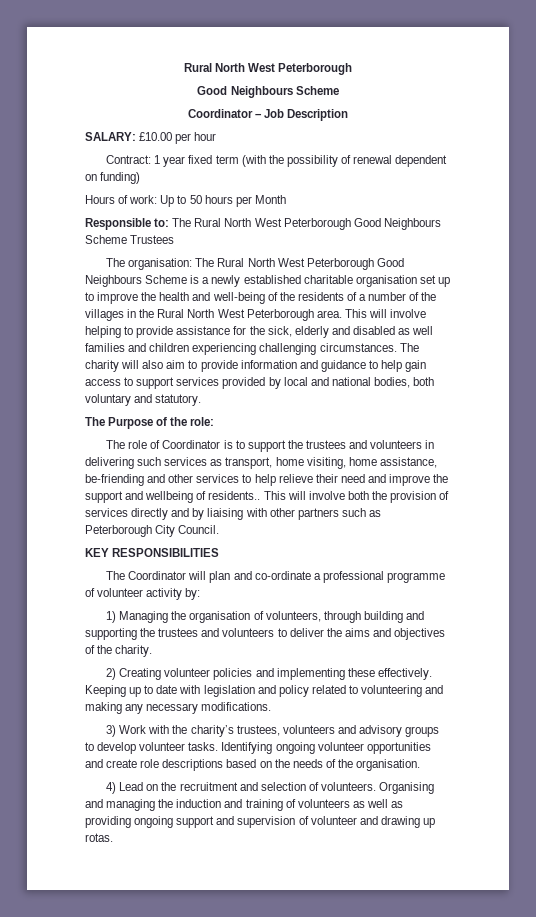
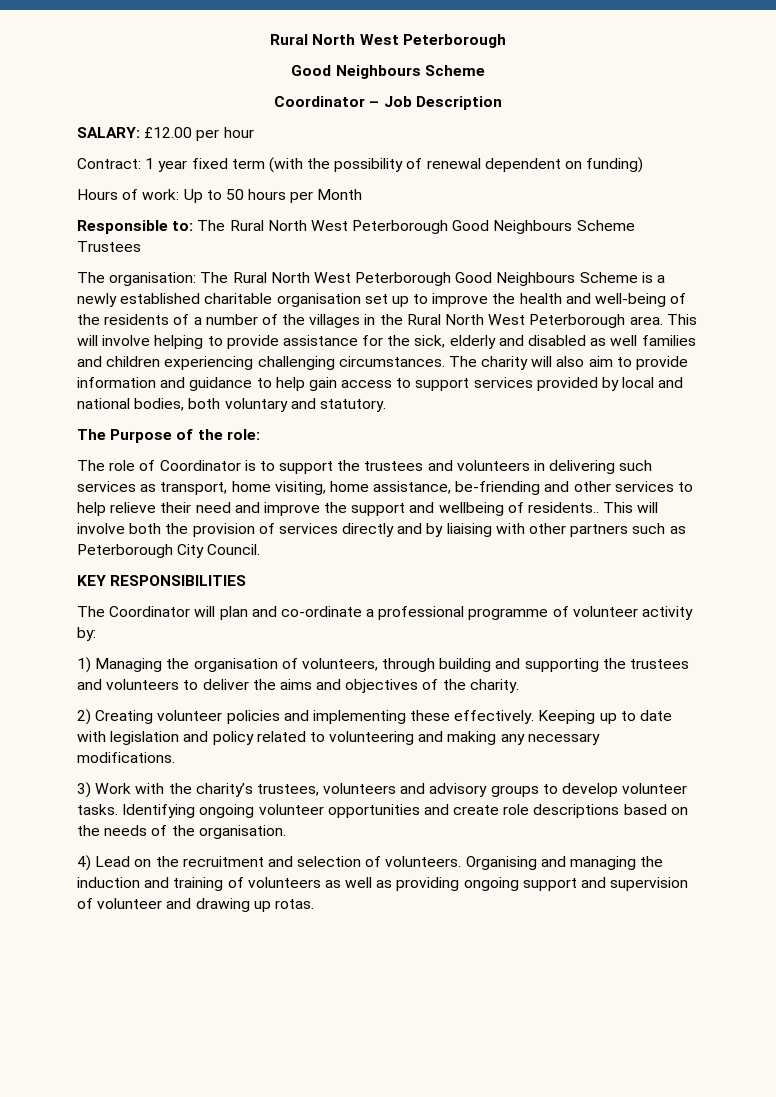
[139,132,173,141] £10.00 -> [144,127,193,138] £12.00

